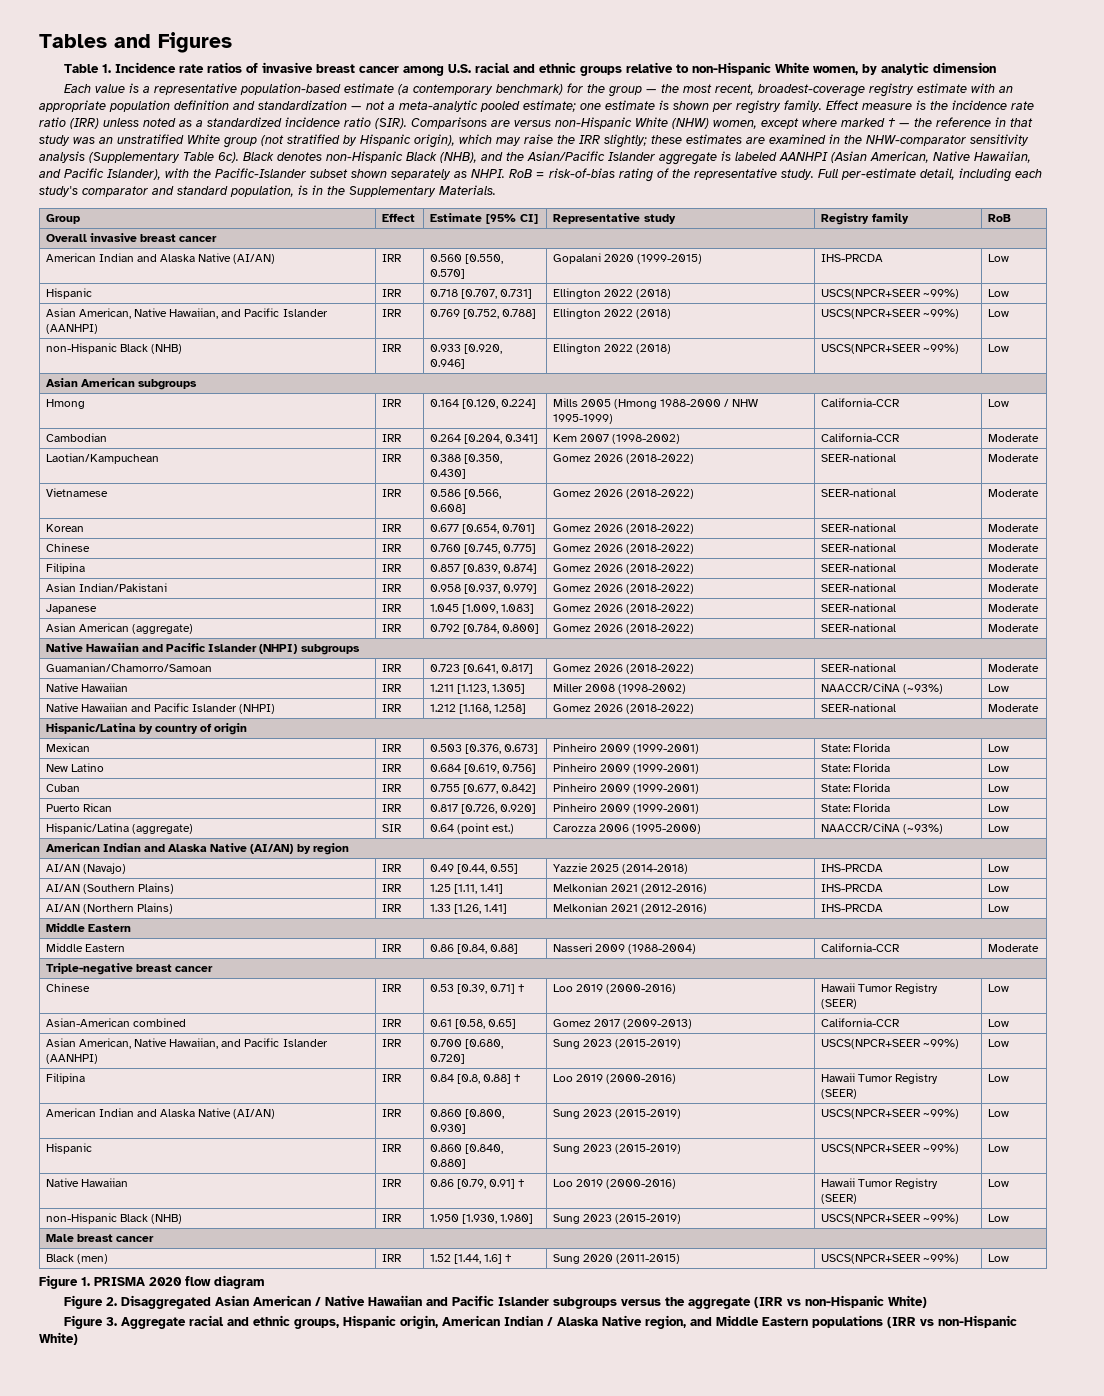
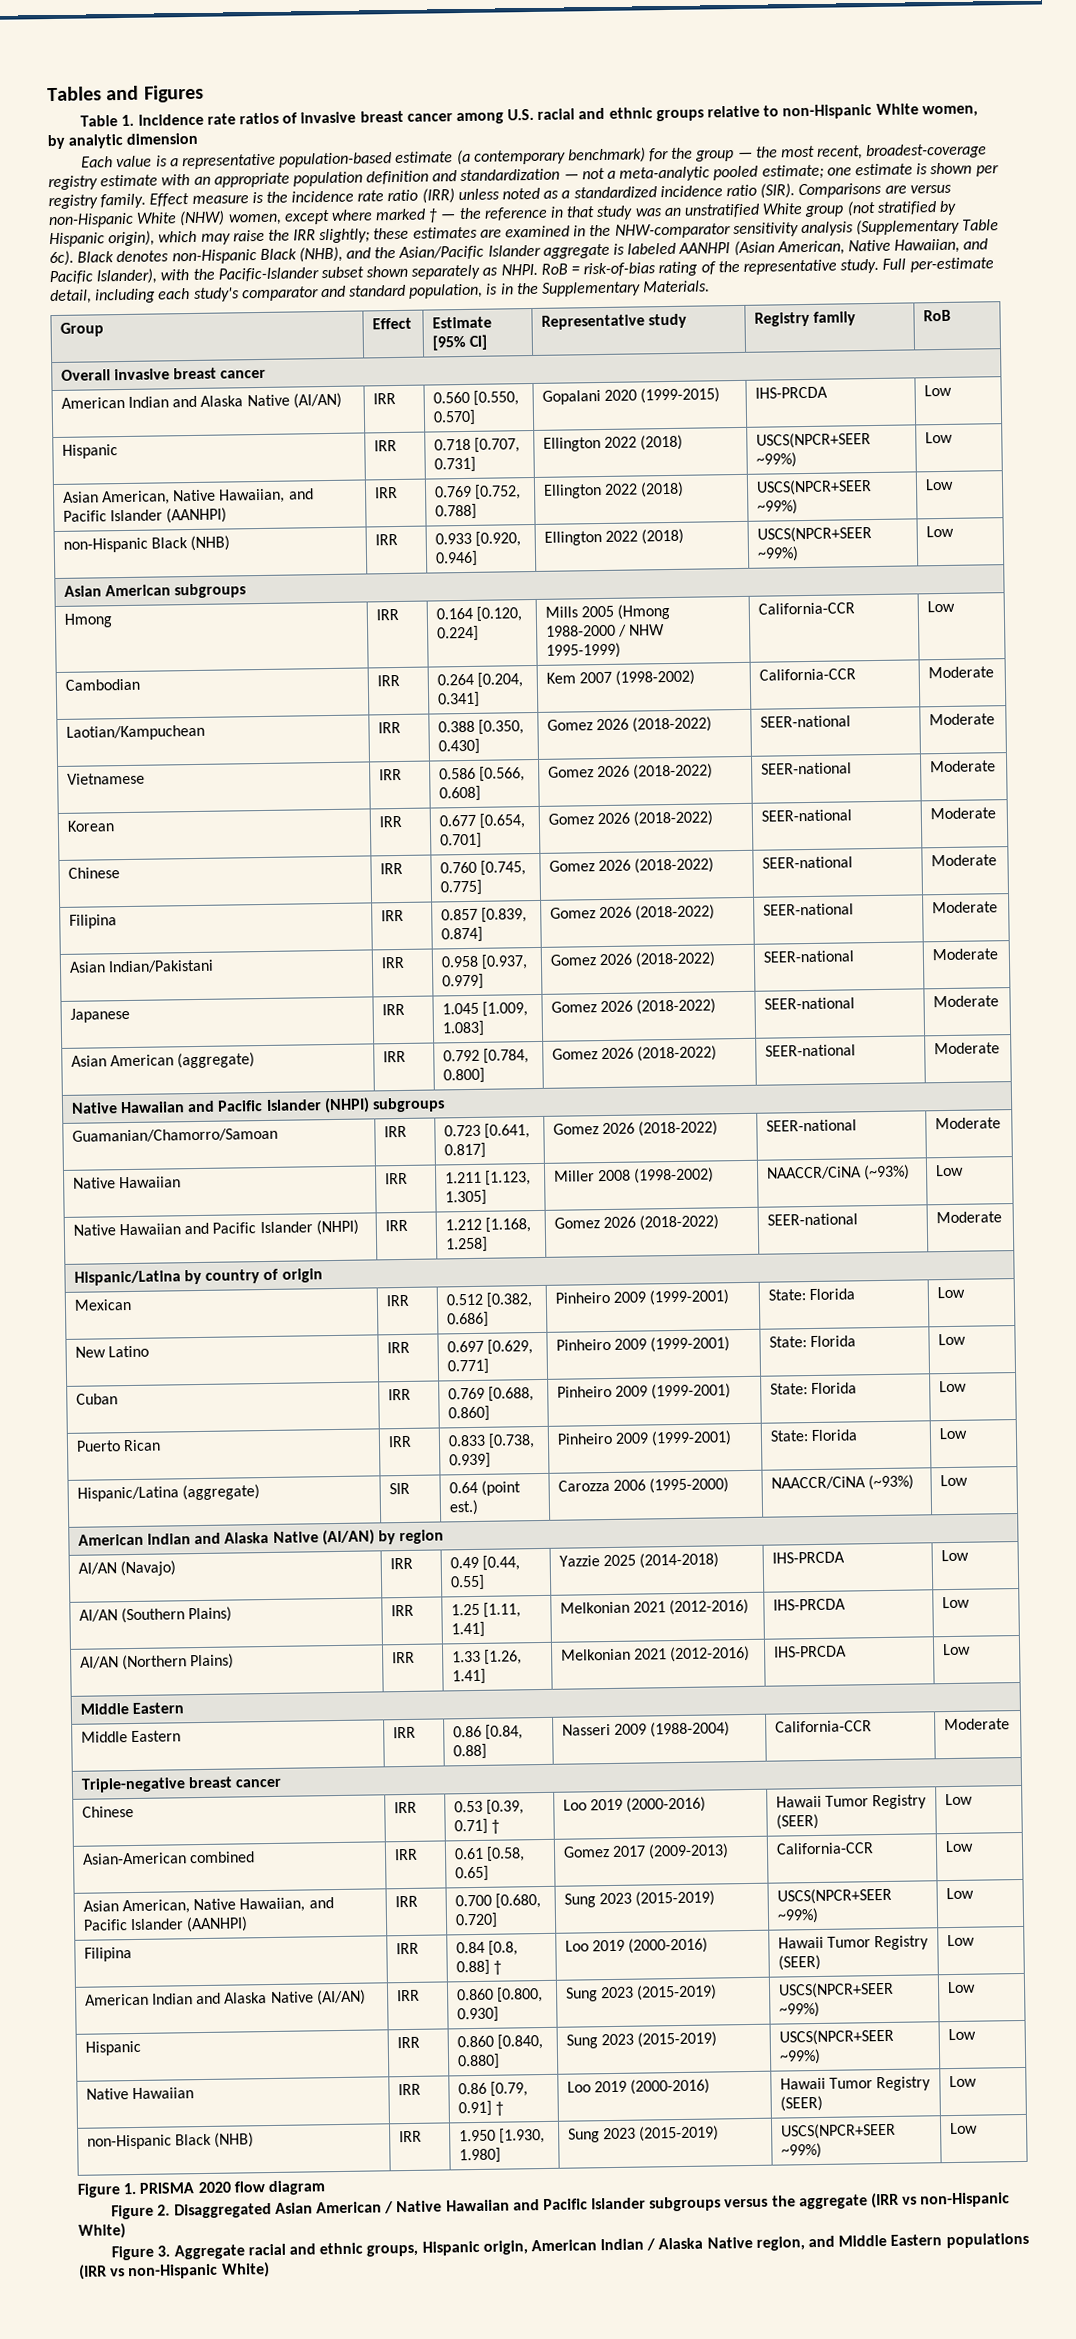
[429,744,539,754] 0.503 [0.376, 0.673] -> [445,1292,534,1308] [446,1311,489,1328] 0.512 [0.382, 0.686]
[429,764,537,774] 0.684 [0.619, 0.756] -> [446,1339,534,1355] [446,1358,489,1375] 0.697 [0.629, 0.771]
[429,784,537,794] 0.755 [0.677, 0.842] -> [447,1386,535,1402] [447,1405,490,1422] 0.769 [0.688, 0.860]
[429,804,537,814] 0.817 [0.726, 0.920] -> [447,1433,536,1449] [448,1452,491,1469] 0.833 [0.738, 0.939]
[45,1234,155,1242] [45,1254,109,1264] [381,1254,402,1262] [429,1254,513,1264] [552,1254,681,1264] [820,1254,960,1264] [987,1254,1009,1262] // Male breast cancer // Black (men) | IRR | 1.52 [1.44, 1.6] † | Sung 2020 (2011-2015) | USCS(NPCR+SEER ~99%) | Low -> (978, 2128) none

